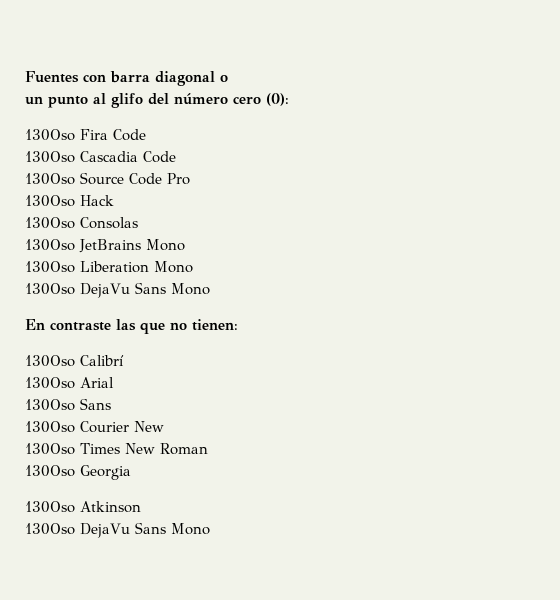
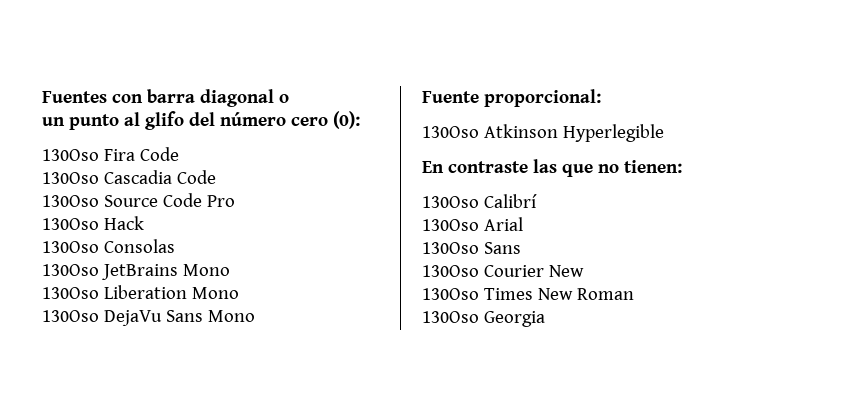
(210, 289) none -> [422,89,601,107] [422,124,664,142] // Fuente proporcional: // 130Oso Atkinson Hyperlegible
[25,501,141,513] [25,522,210,538] // 130Oso Atkinson // 130Oso DejaVu Sans Mono -> (545, 319) none

